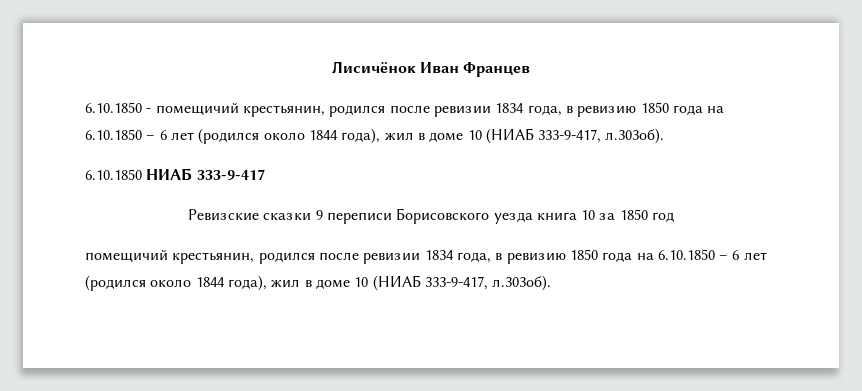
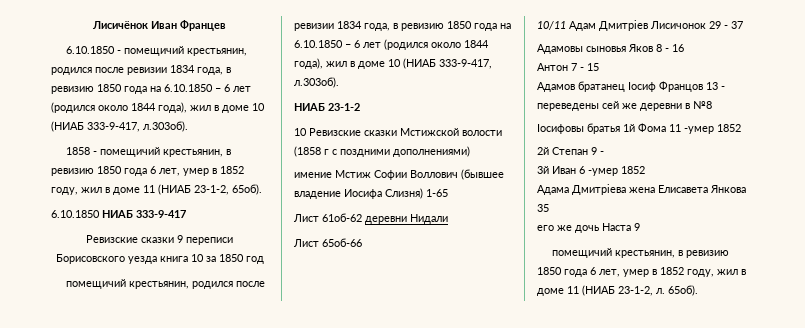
(665, 136) none -> [65,147,231,157] [51,166,244,176] [51,184,262,195] // 1858 - помещичий крестьянин, в ревизию 1850 года 6 лет, умер в 1852 году, жил в доме 11 (НИАБ 23-1-2, 65об).
(552, 283) none -> [294,103,360,111] [294,128,502,136] [294,146,470,157] [294,169,504,180] [294,188,448,199] [293,213,448,224] [293,238,362,247] [537,20,743,31] [537,44,684,54] [537,63,599,71] [537,81,725,92] [537,101,712,111] [537,123,741,134] [537,147,604,155] [537,166,645,176] [537,184,746,195] [537,204,549,212] [537,223,640,233] [551,248,729,258] [537,267,746,277] [537,285,698,296] // НИАБ 23-1-2 // 10 Ревизские сказки Мстижской волости (1858 г с поздними дополнениями) // имение Мстиж Софии Воллович (бывшее владение Иосифа Слизня) 1-65 // Лист 61об-62 деревни Нидали // Лист 65об-66 // 10/11 Адам Дмитрiев Лисичонок 29 - 37 // Адамовы сыновья Яков 8 - 16 // Антон 7 - 15 // Адамов братанец Iосиф Францов 13 - переведены сей же деревни в №8 // Iосифовы братья 1й Фома 11 -умер 1852 // 2й Степан 9 - // 3й Иван 6 -умер 1852 // Адама Дмитрiева жена Елисавета Янкова 35 // его же дочь Наста 9 // помещичий крестьянин, в ревизию 1850 года 6 лет, умер в 1852 году, жил в доме 11 (НИАБ 23-1-2, л. 65об).

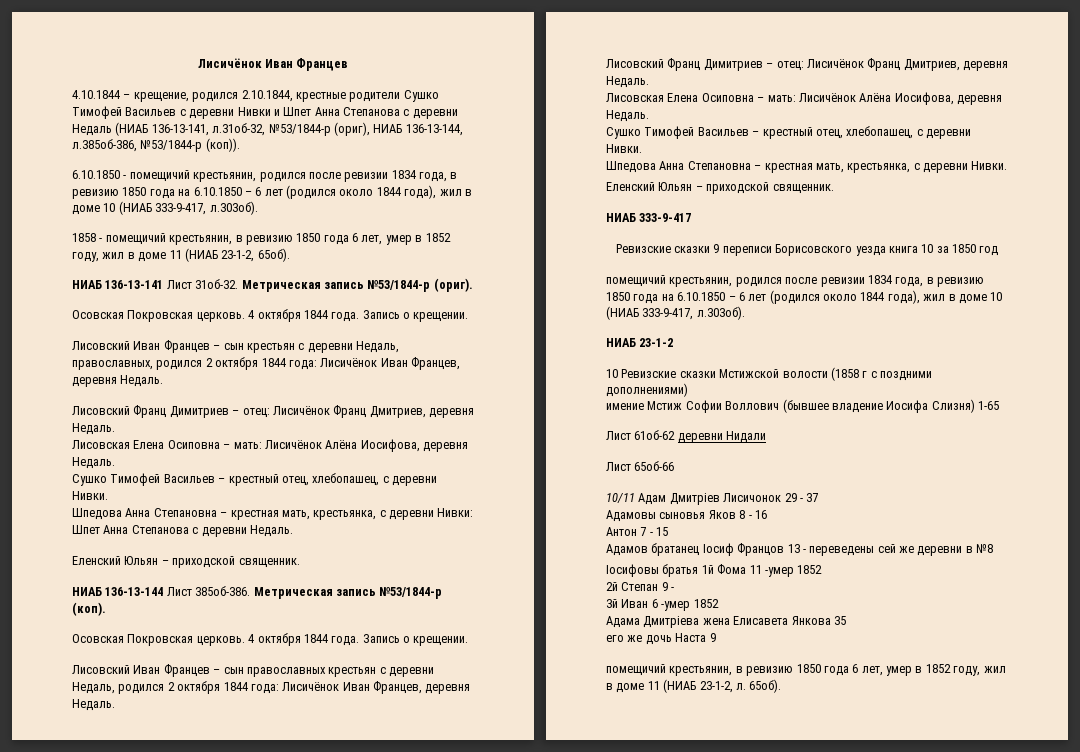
(226, 25) none -> [72,90,439,102] [72,106,458,119] [72,122,463,136] [72,138,240,152] // 4.10.1844 – крещение, родился 2.10.1844, крестные родители Сушко Тимофей Васильев с деревни Нивки и Шпет Анна Степанова с деревни Недаль (НИАБ 136-13-141, л.31об-32, №53/1844-р (ориг), НИАБ 136-13-144, л.385об-386, №53/1844-р (коп)).
[51,210,100,218] 6.10.1850 -> [72,278,473,292] [72,309,469,322] [72,340,399,353] [72,357,460,370] [72,375,164,387] [72,405,474,418] [72,423,115,435] [72,439,468,452] [72,457,115,469] [72,473,437,486] [72,491,108,500] [72,508,474,520] [72,525,293,537] [72,556,300,568] [72,586,443,599] [72,602,106,616] [72,633,469,646] [72,664,434,677] [72,681,471,694] [72,699,115,711] [606,58,1008,71] [606,76,649,88] [606,92,1002,105] [606,110,649,122] [606,126,971,139] [606,144,642,153] [606,161,1008,173] [606,182,834,194] НИАБ 136-13-141 Лист 31об-32. Метрическая запись №53/1844-р (ориг). // Осовская Покровская церковь. 4 октября 1844 года. Запись о крещении. // Лисовский Иван Францев – сын крестьян с деревни Недаль, православных, родился 2 октября 1844 года: Лисичёнок Иван Францев, деревня Недаль. // Лисовский Франц Димитриев – отец: Лисичёнок Франц Дмитриев, деревня Недаль. // Лисовская Елена Осиповна – мать: Лисичёнок Алёна Иосифова, деревня Недаль. // Сушко Тимофей Васильев – крестный отец, хлебопашец, с деревни Нивки. // Шпедова Анна Степановна – крестная мать, крестьянка, с деревни Нивки: Шпет Анна Степанова с деревни Недаль. // Еленский Юльян – приходской священник. // НИАБ 136-13-144 Лист 385об-386. Метрическая запись №53/1844-р (коп). // Осовская Покровская церковь. 4 октября 1844 года. Запись о крещении. // Лисовский Иван Францев – сын православных крестьян с деревни Недаль, родился 2 октября 1844 года: Лисичёнок Иван Францев, деревня Недаль. // Лисовский Франц Димитриев – отец: Лисичёнок Франц Дмитриев, деревня Недаль. // Лисовская Елена Осиповна – мать: Лисичёнок Алёна Иосифова, деревня Недаль. // Сушко Тимофей Васильев – крестный отец, хлебопашец, с деревни Нивки. // Шпедова Анна Степановна – крестная мать, крестьянка, с деревни Нивки. // Еленский Юльян – приходской священник. //

